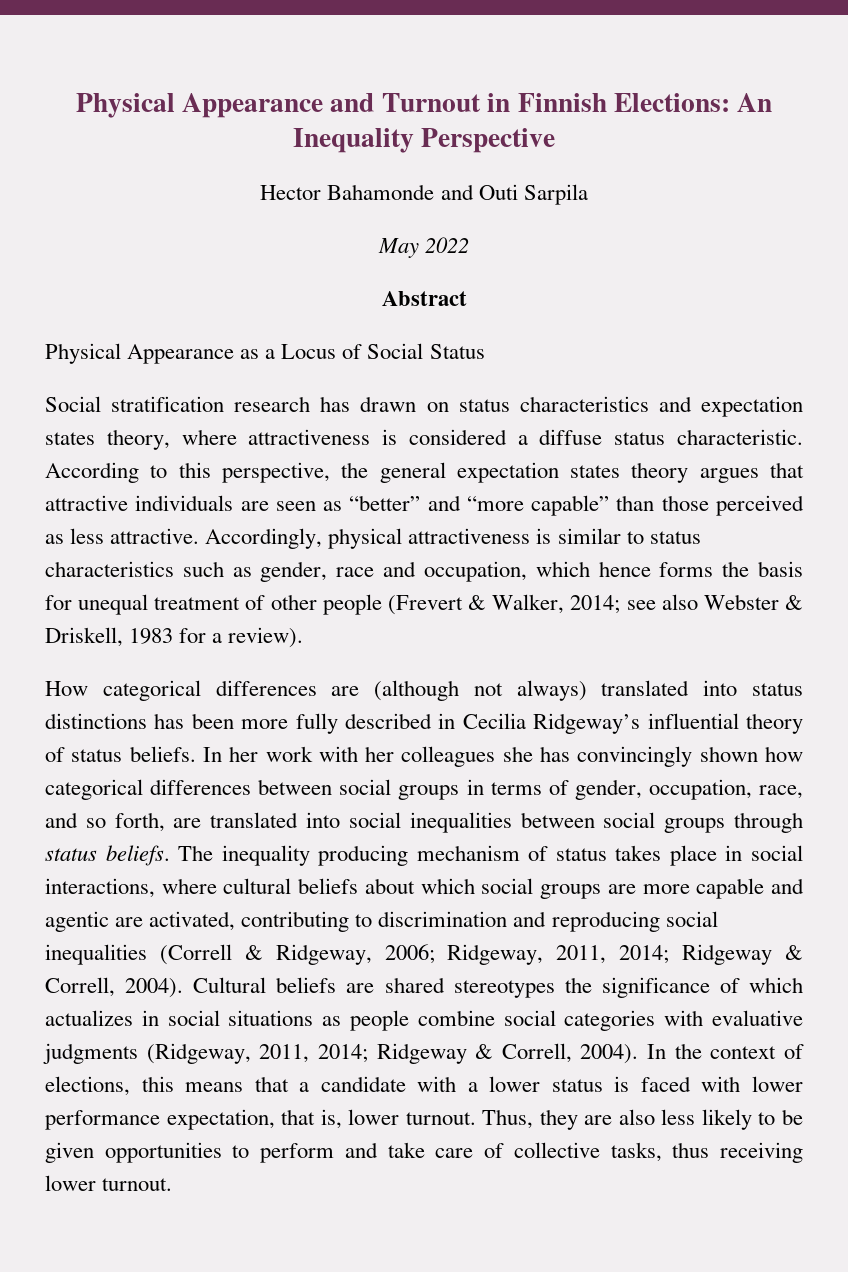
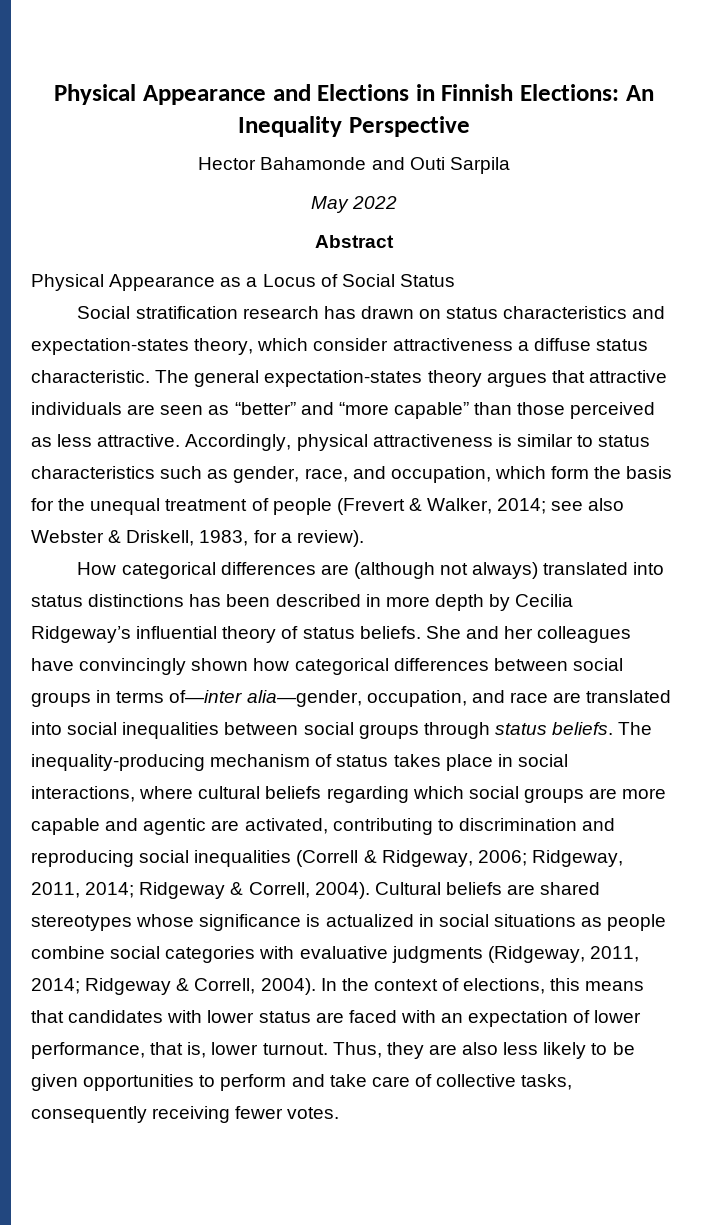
[381,93,481,112] Turnout -> [317,84,410,101] Elections
[701,396,804,417] [45,429,804,450] [45,462,621,483] expectation states theory, where attractiveness is considered a diffuse status characteristic. According to this perspective, the general expectation states -> [31,338,648,355] [31,370,423,387] expectation-states theory, which consider attractiveness a diffuse status characteristic. The general expectation-states
[336,567,375,577] race -> [304,468,348,482] race,
[598,561,714,577] hence forms -> [551,466,590,479] form
(72, 602) none -> [58,498,86,511] the
[270,594,317,610] other -> (269, 504) none
[129,628,174,644] 1983 -> [199,530,249,546] 1983,
[241,713,456,734] more fully described in -> [275,594,511,611] described in more depth by
[202,746,571,767] In her work with her colleagues she has -> [425,626,632,643] [31,658,74,671] She and her colleagues have
[548,779,804,800] [45,812,165,832] of gender, occupation, race, and so forth, -> [169,690,548,707] of—inter alia—gender, occupation, and race
[221,845,409,866] inequality producing -> [31,754,205,771] inequality-producing
[364,878,415,894] about -> [326,786,409,803] regarding
[564,977,804,998] [45,1010,133,1026] the significance of which actualizes -> [136,914,414,931] whose significance is actualized
[299,1076,478,1092] a candidate with a -> [68,1010,203,1023] candidates with
[614,1076,630,1092] is -> [315,1012,344,1023] are
[752,1076,804,1092] [45,1109,275,1130] lower performance expectation, -> [441,1010,642,1027] [31,1042,145,1059] an expectation of lower performance,
[672,1142,804,1163] [45,1175,173,1191] thus receiving lower turnout. -> [31,1106,340,1123] consequently receiving fewer votes.

